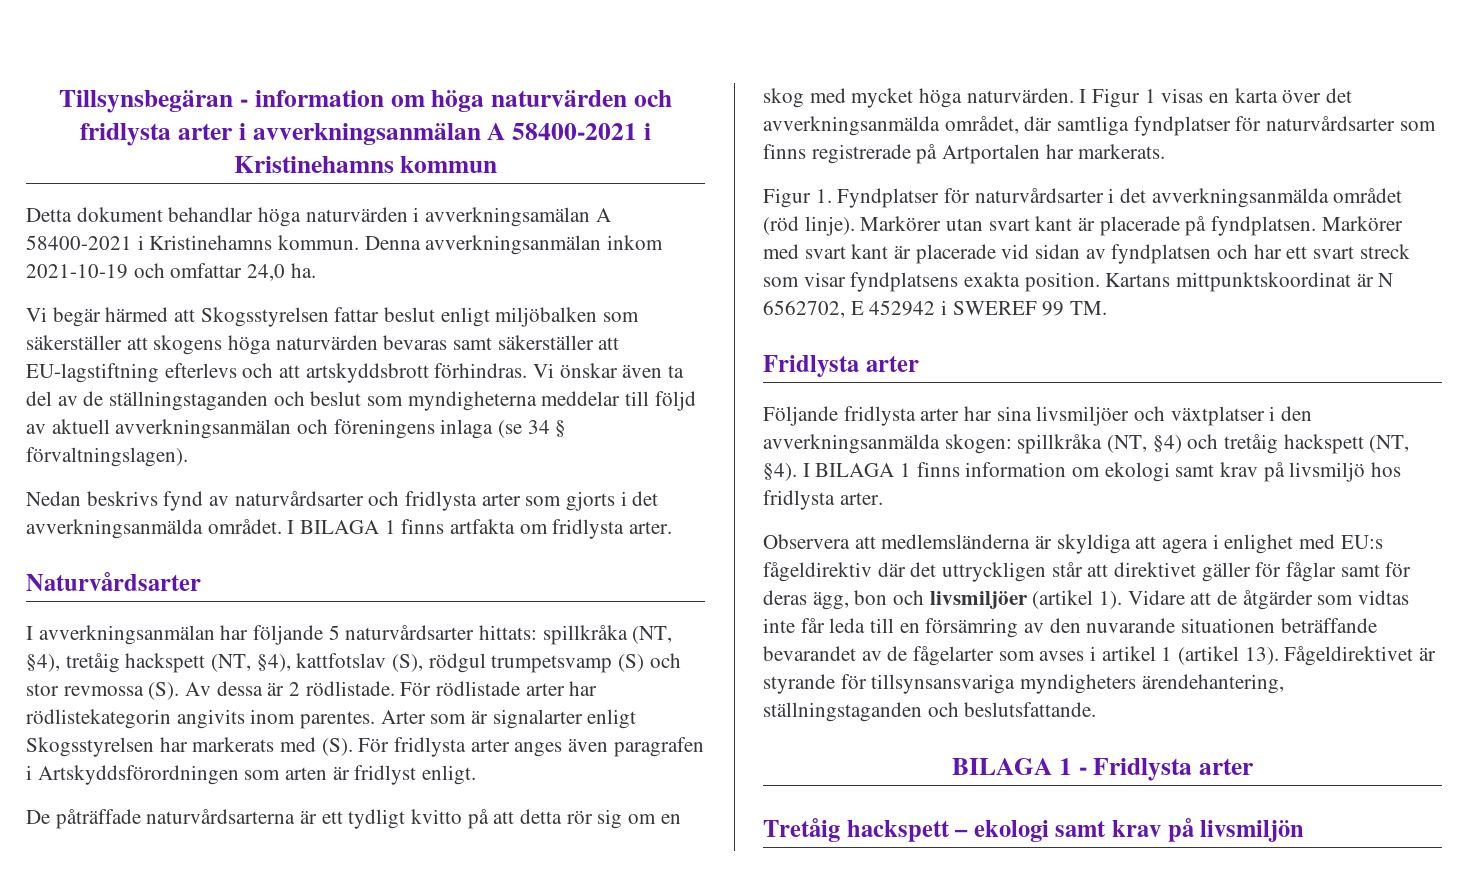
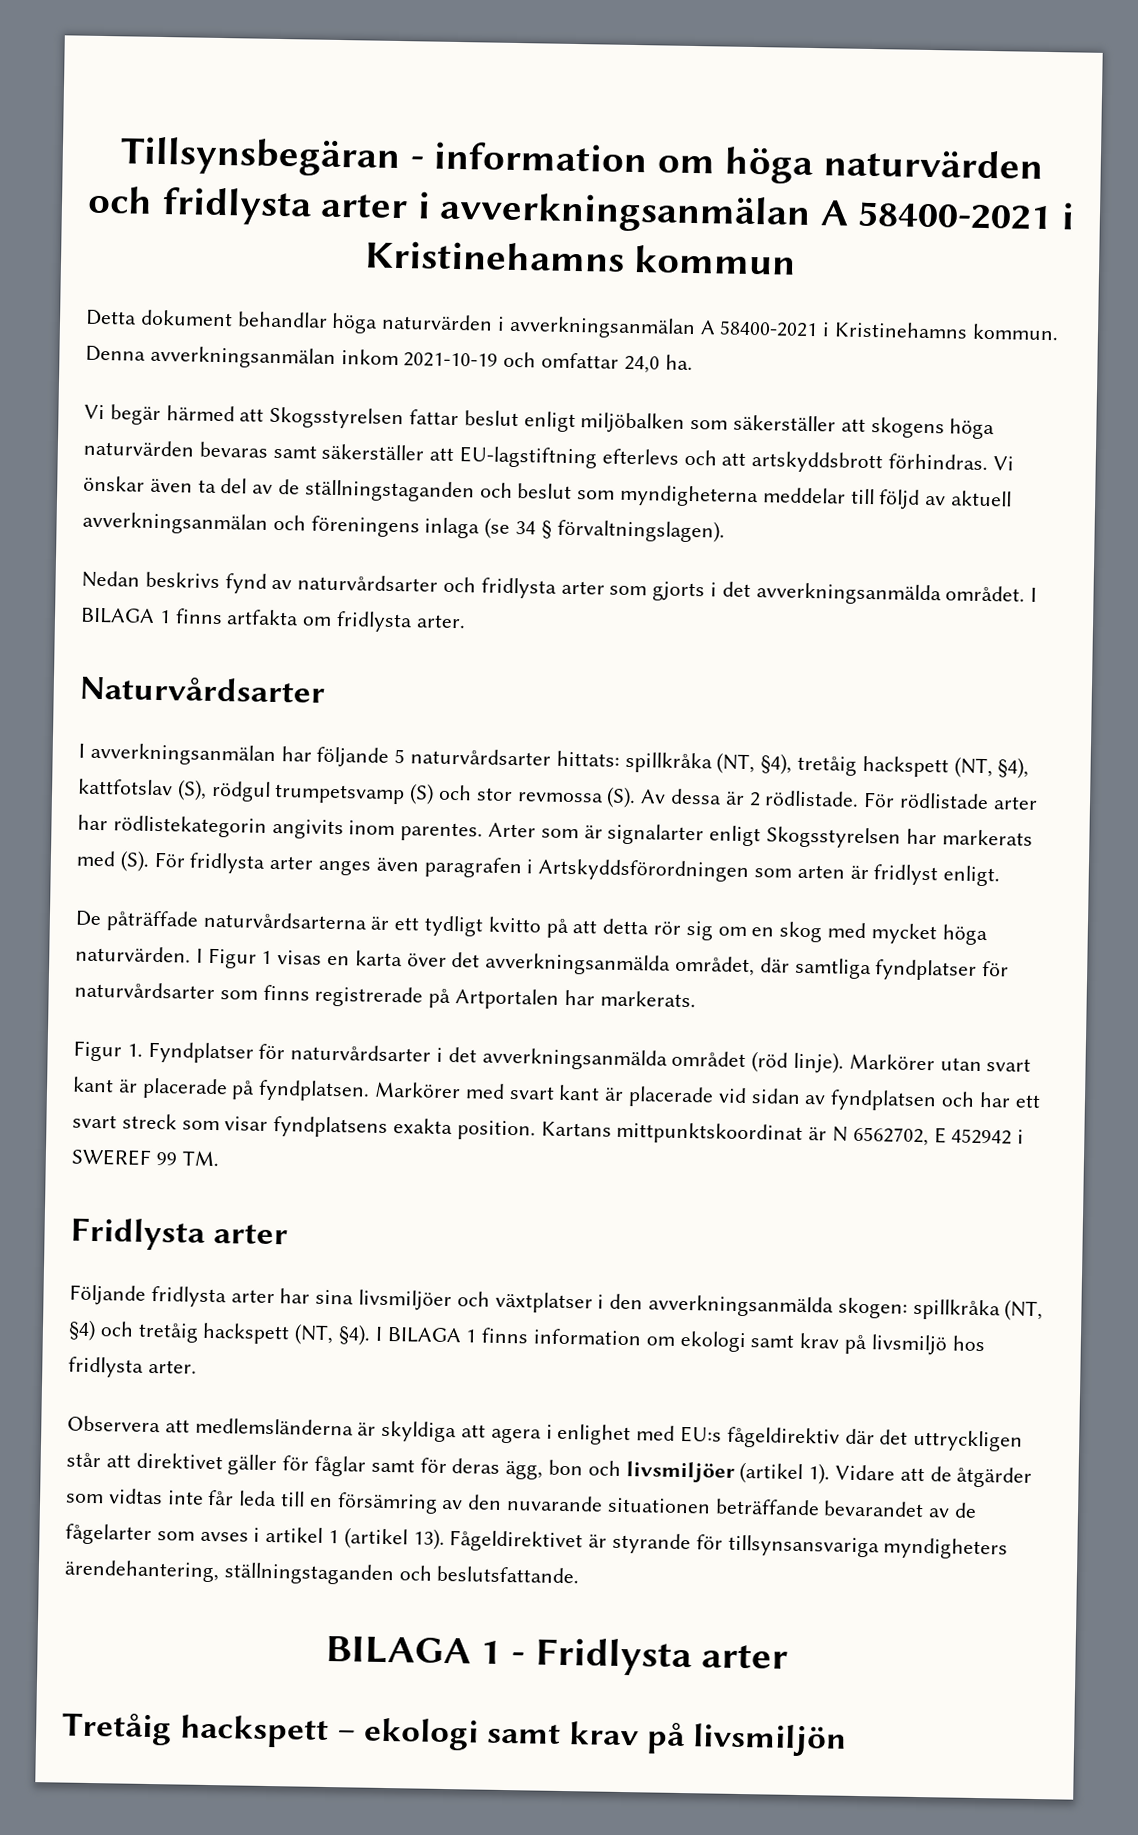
[425,207,591,227] avverkningsamälan -> [508,315,696,340] avverkningsanmälan

